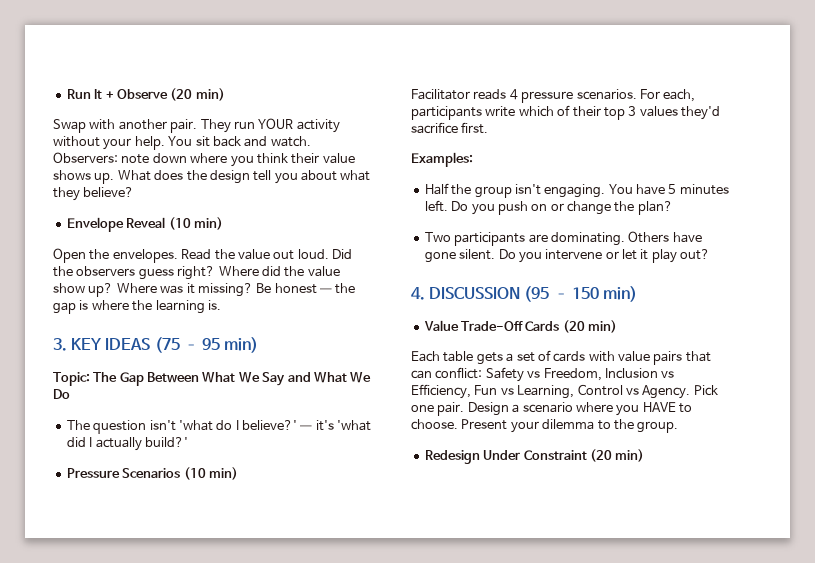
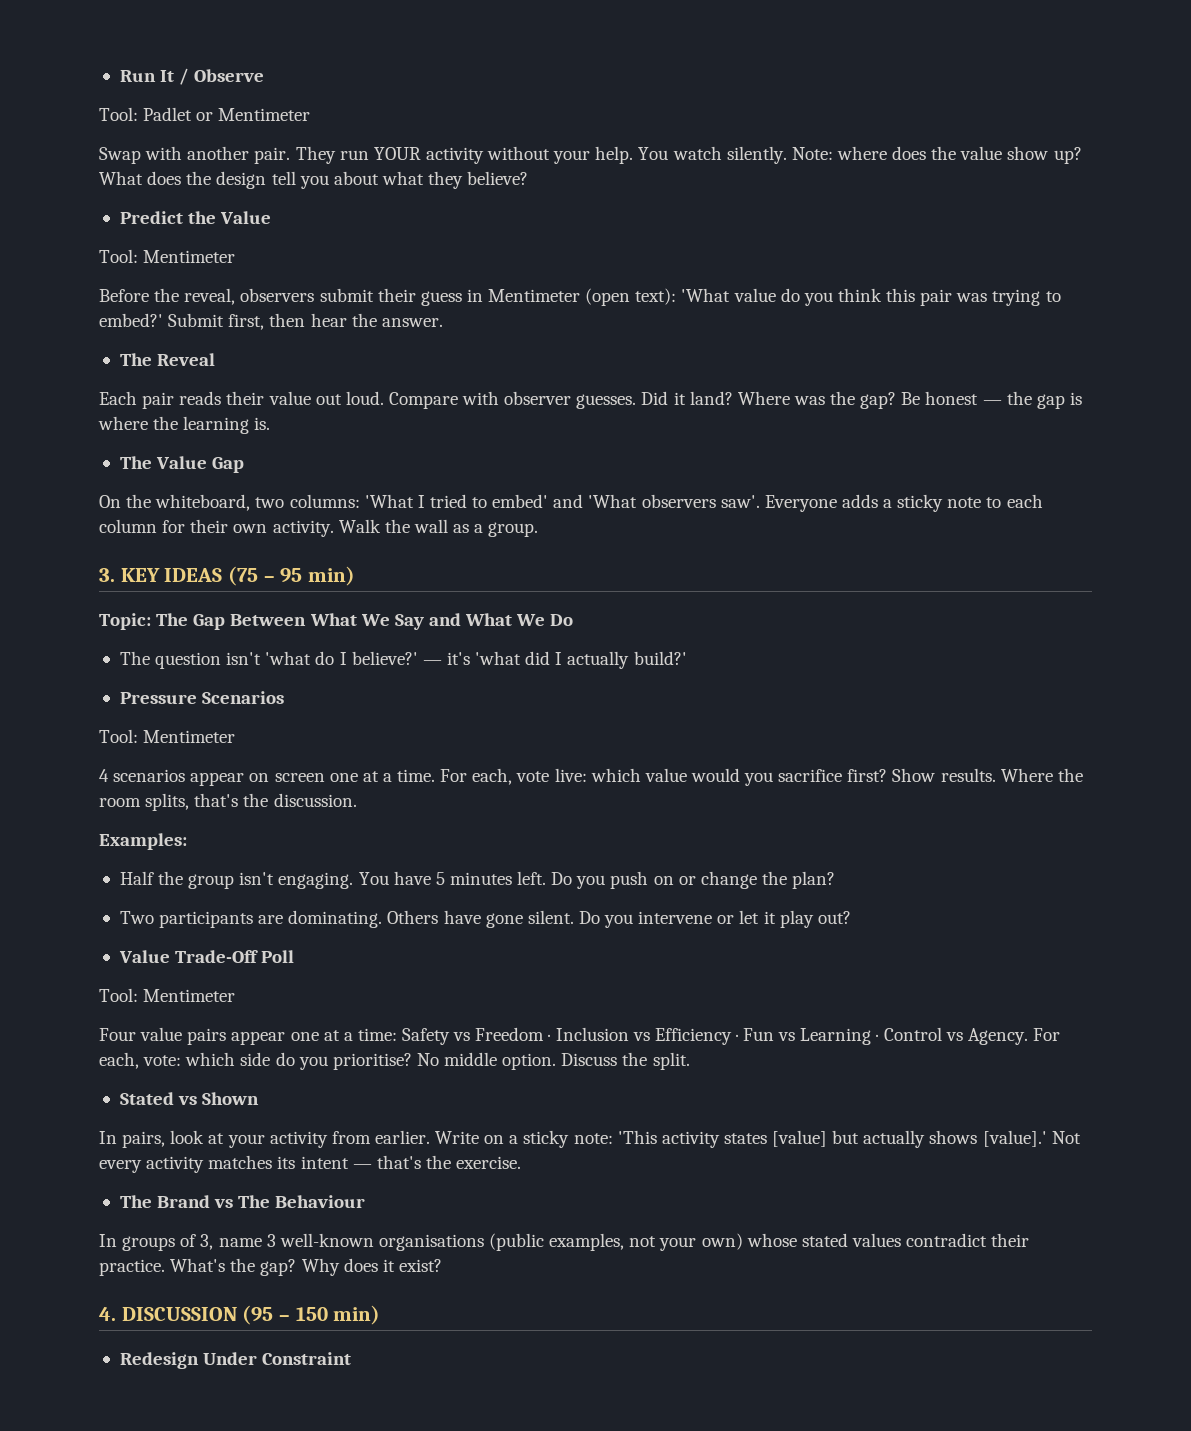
[105,91,114,99] + -> [179,68,190,85] /
[170,88,225,101] (20 min) -> [99,107,311,121] // Tool: Padlet or Mentimeter
[195,136,311,147] [53,152,355,167] [53,170,115,184] sit back and watch. Observers: note down where you think their value shows up. -> [672,146,1082,164] watch silently. Note: where does the value show up?
[66,217,223,232] [53,248,352,263] [53,266,340,280] [53,283,253,297] Envelope Reveal (10 min) // Open the envelopes. Read the value out loud. Did the observers guess right? Where did the value show up? Where was it missing? -> [119,211,272,224] [99,249,236,263] [99,288,1061,306] [99,313,443,330] [119,353,216,366] [99,391,897,409] Predict the Value // Tool: Mentimeter // Before the reveal, observers submit their guess in Mentimeter (open text): 'What value do you think this pair was trying to embed?' Submit first, then hear the answer. // The Reveal // Each pair reads their value out loud. Compare with observer guesses. Did it land? Where was the gap?
(221, 305) none -> [119,456,245,473] [99,494,1043,512] [99,519,539,537] // The Value Gap // On the whiteboard, two columns: 'What I tried to embed' and 'What observers saw'. Everyone adds a sticky note to each column for their own activity. Walk the wall as a group.
[183,467,238,480] [411,89,696,103] [411,105,720,120] [411,122,489,134] (10 min) // Facilitator reads 4 pressure scenarios. For each, participants write which of their top 3 values they'd sacrifice first. -> [99,729,236,743] [99,768,1083,786] [99,793,357,811] // Tool: Mentimeter // 4 scenarios appear on screen one at a time. For each, vote live: which value would you sacrifice first? Show results. Where the room splits, that's the discussion.
(711, 254) none -> [118,950,295,963] [99,988,236,1002] [99,1027,1060,1045] [99,1052,690,1070] [119,1092,260,1105] [99,1130,1081,1148] [99,1155,522,1173] [119,1195,366,1208] [99,1233,1030,1251] [99,1258,442,1276] // Value Trade-Off Poll // Tool: Mentimeter // Four value pairs appear one at a time: Safety vs Freedom · Inclusion vs Efficiency · Fun vs Learning · Control vs Agency. For each, vote: which side do you prioritise? No middle option. Discuss the split. // Stated vs Shown // In pairs, look at your activity from earlier. Write on a sticky note: 'This activity states [value] but actually shows [value].' Not every activity matches its intent — that's the exercise. // The Brand vs The Behaviour // In groups of 3, name 3 well-known organisations (public examples, not your own) whose stated values contradict their practice. What's the gap? Why does it exist?
[423,320,618,333] [411,350,711,365] [411,367,675,382] [411,384,718,399] [411,402,692,416] [411,419,679,433] // Value Trade-Off Cards (20 min) // Each table gets a set of cards with value pairs that can conflict: Safety vs Freedom, Inclusion vs Efficiency, Fun vs Learning, Control vs Agency. Pick one pair. Design a scenario where you HAVE to choose. Present your dilemma to the group. -> (381, 1315) none
[589,449,645,462] (20 min) -> (352, 1358) none

